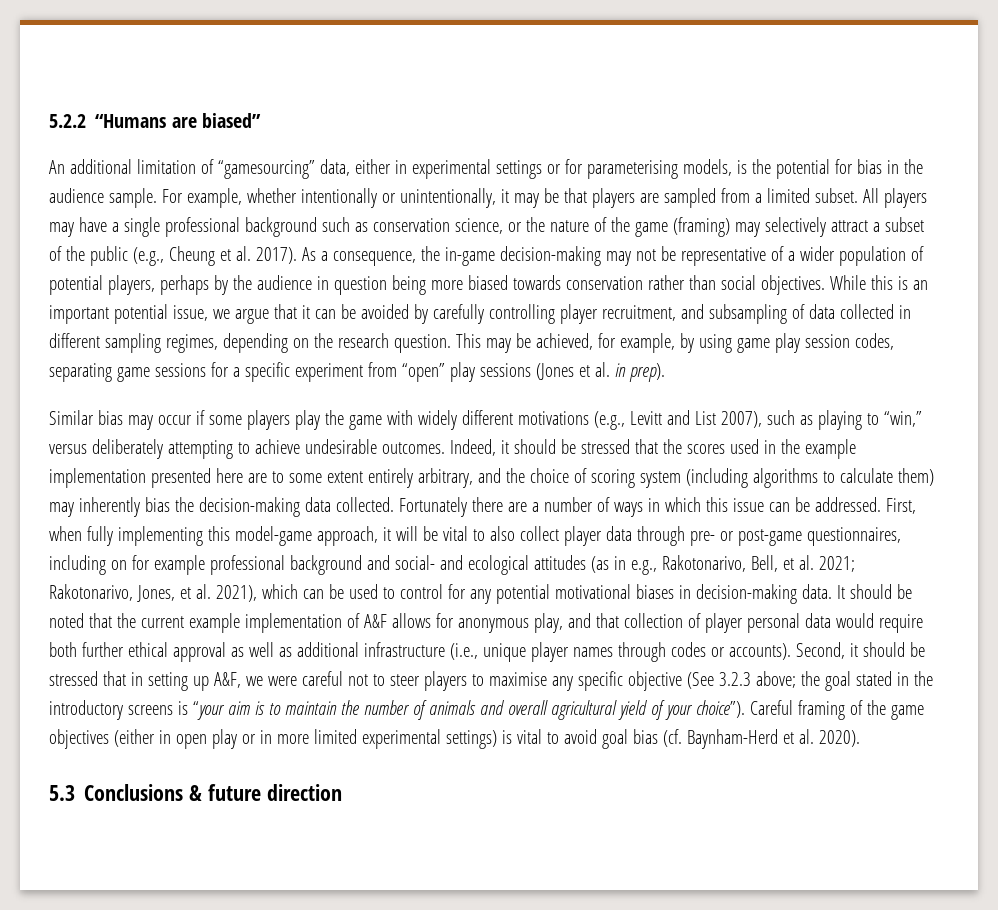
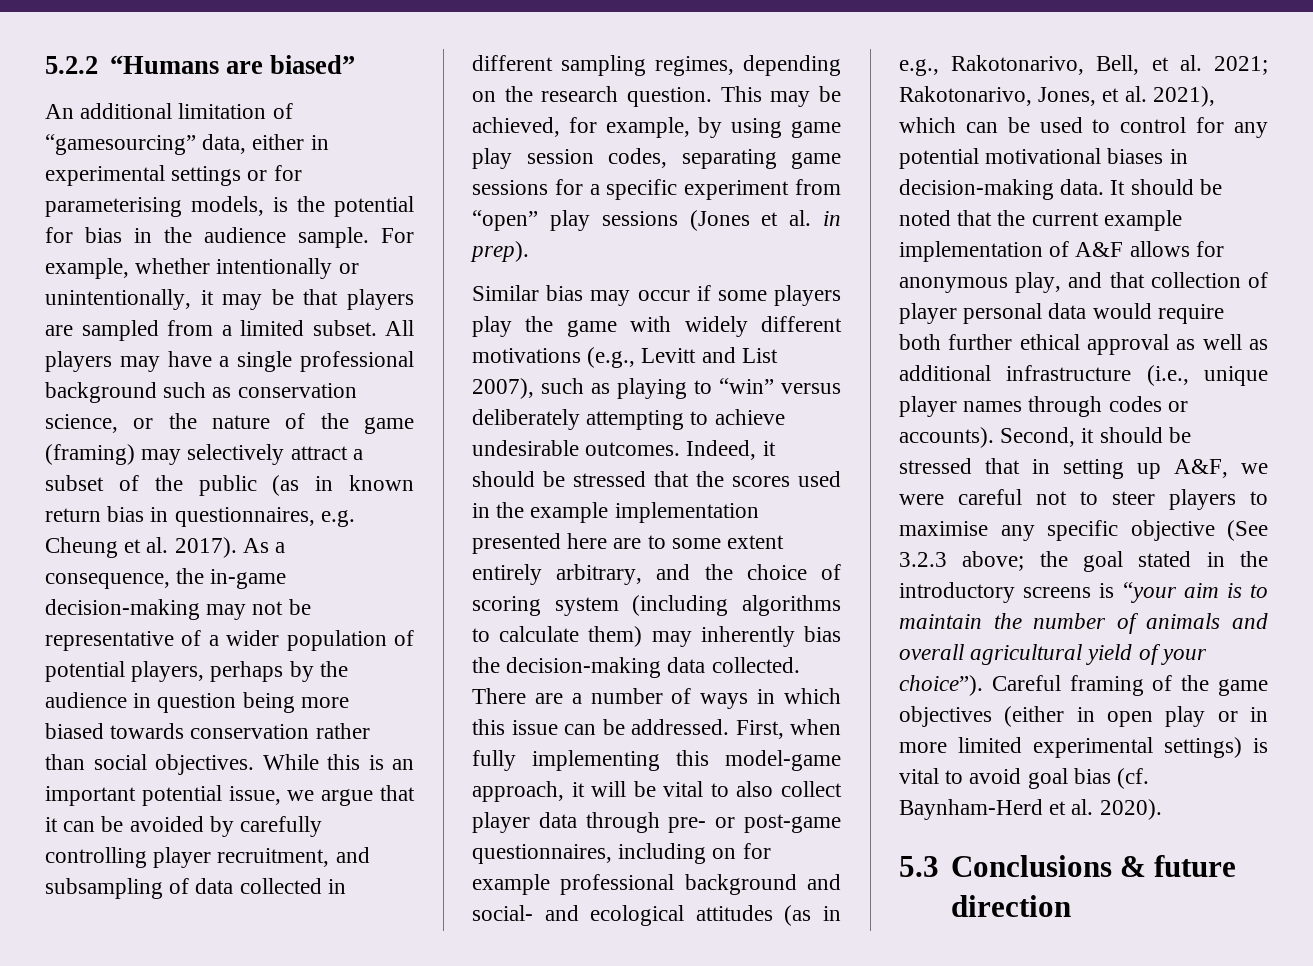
[132,247,164,266] (e.g., -> [272,475,414,496] [45,506,355,527] (as in known return bias in questionnaires, e.g.
[883,411,922,427] “win,” -> [719,378,774,394] “win”
[398,497,503,517] Fortunately there -> [472,688,526,704] There

